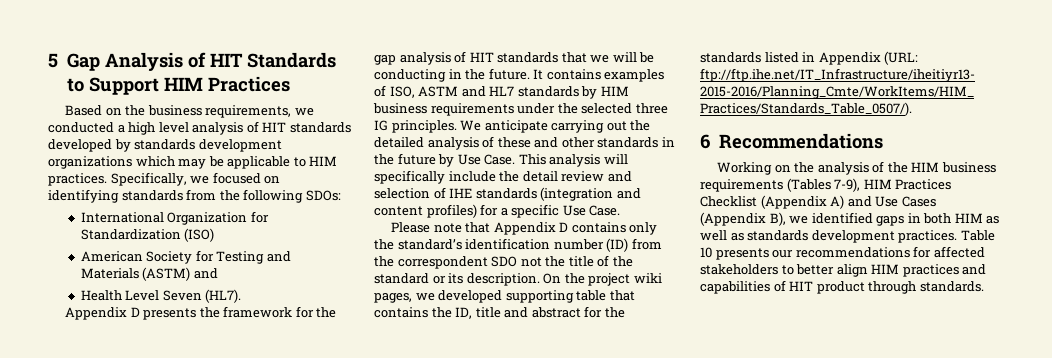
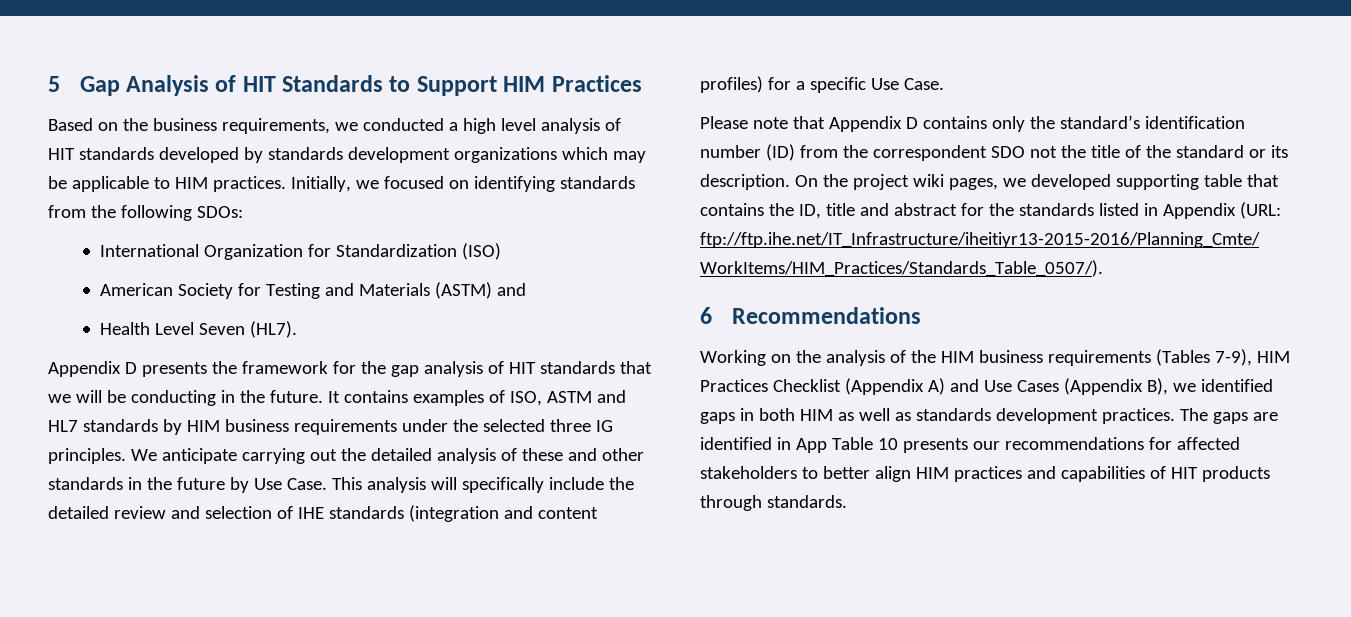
[110,172,187,186] Specifically, -> [290,176,351,192] Initially,
[522,171,558,182] detail -> [48,506,109,519] detailed
(958, 236) none -> [1179,408,1278,424] [700,437,827,453] The gaps are identified in App
[816,281,865,294] product -> [1201,466,1270,482] products

